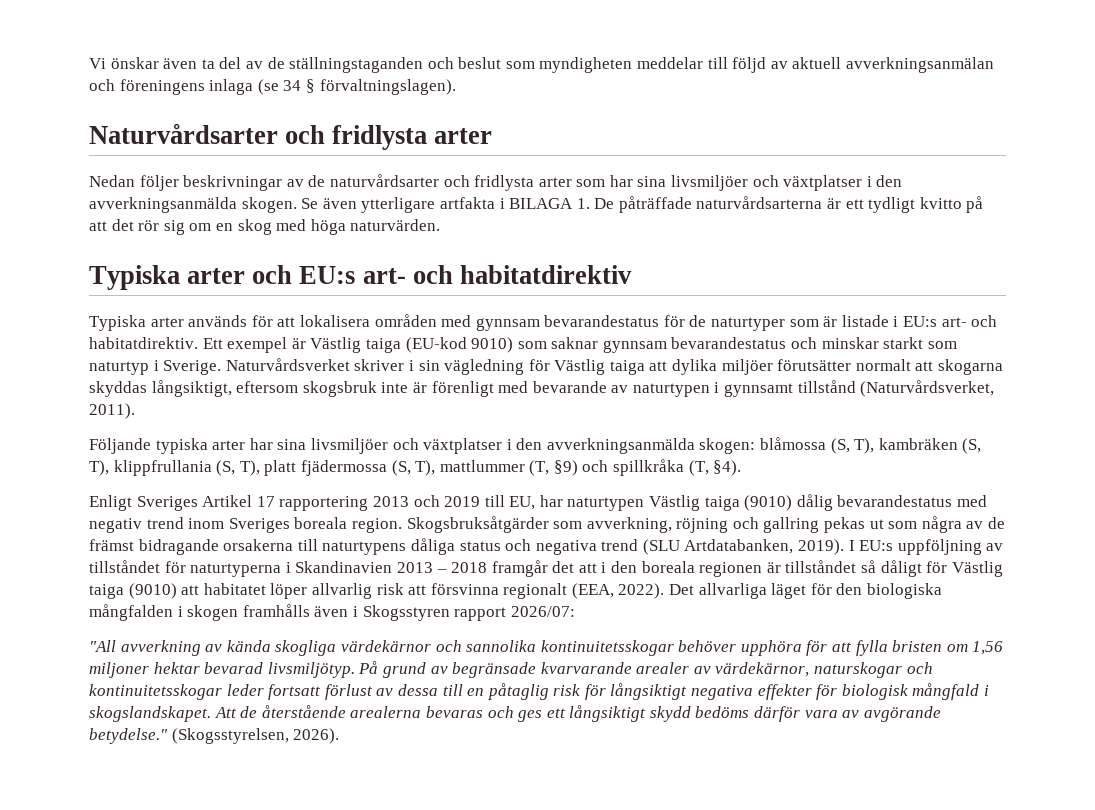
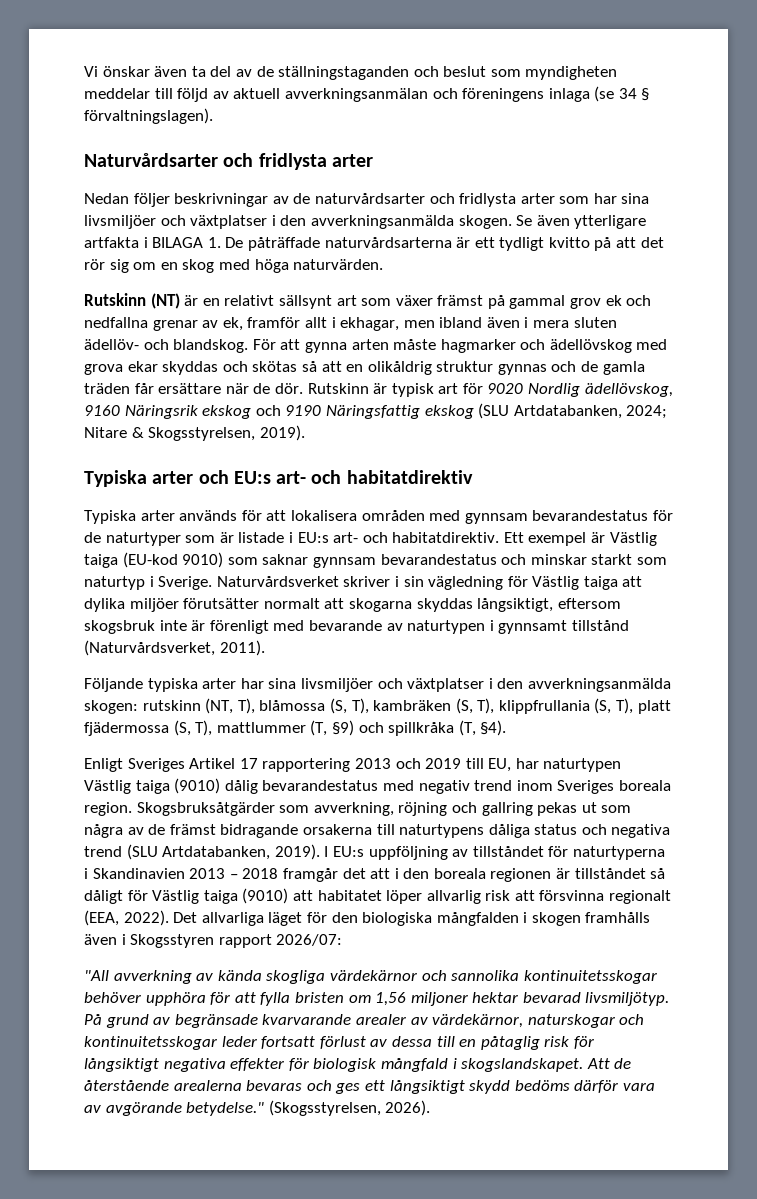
(441, 225) none -> [84,293,652,309] [84,317,617,331] [84,339,668,353] [84,361,645,375] [84,383,673,397] [84,403,668,419] [84,425,305,441] // Rutskinn (NT) är en relativt sällsynt art som växer främst på gammal grov ek och nedfallna grenar av ek, framför allt i ekhagar, men ibland även i mera sluten ädellöv- och blandskog. För att gynna arten måste hagmarker och ädellövskog med grova ekar skyddas och skötas så att en olikåldrig struktur gynnas och de gamla träden får ersättare när de dör. Rutskinn är typisk art för 9020 Nordlig ädellövskog, 9160 Näringsrik ekskog och 9190 Näringsfattig ekskog (SLU Artdatabanken, 2024; Nitare & Skogsstyrelsen, 2019).
(756, 446) none -> [142,698,255,714] rutskinn (NT, T),

